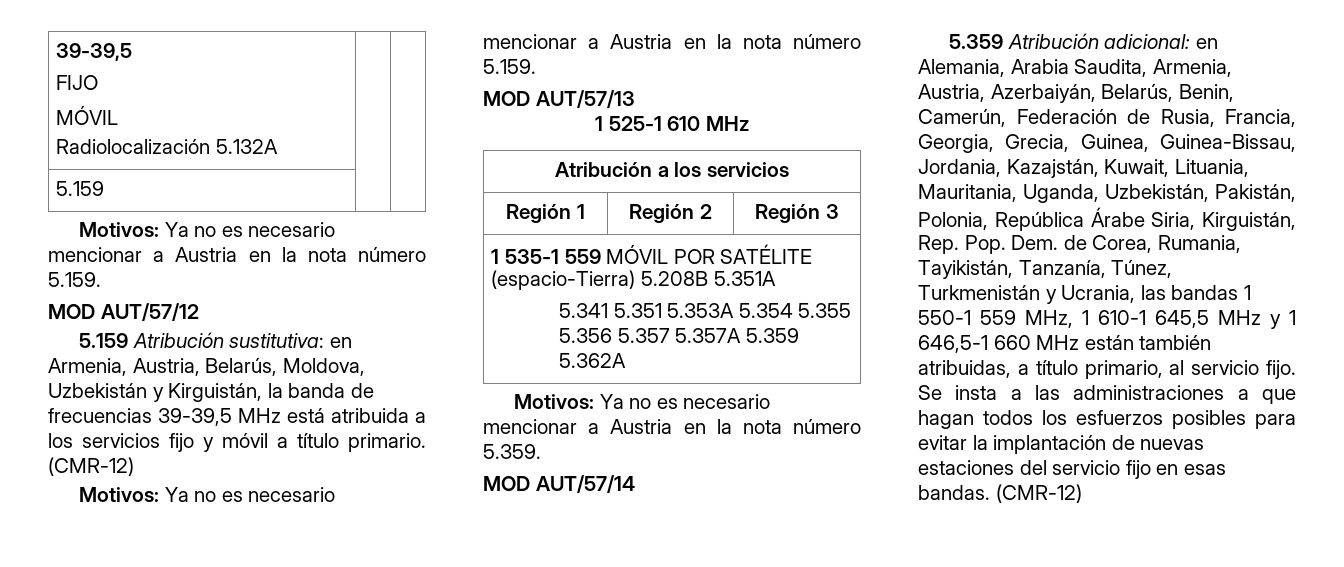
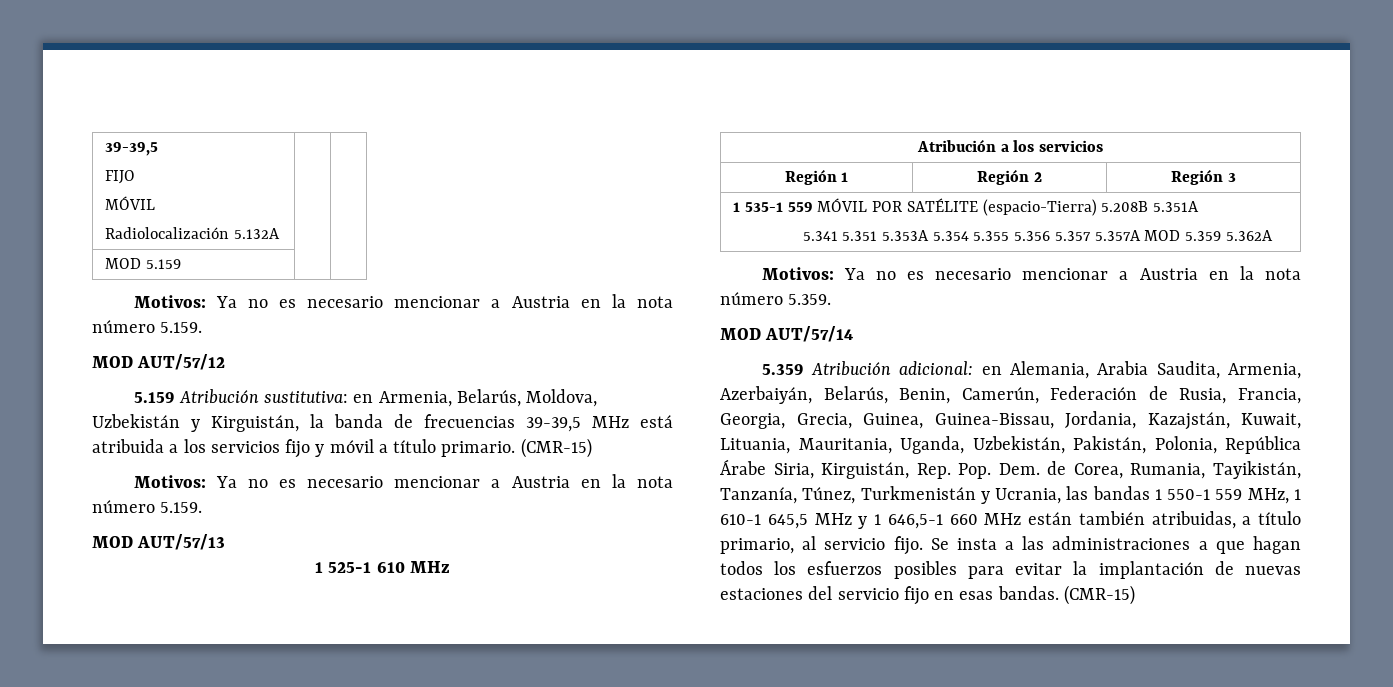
(278, 146) none -> [105,258,142,269] MOD
[132,358,200,376] Austria, -> (452, 399) none
[48,457,134,476] (CMR-12) -> [520,438,592,458] (CMR-15)
(742, 335) none -> [1144,230,1181,241] MOD
[918,84,985,102] Austria, -> (1301, 371) none
[995,484,1082,503] (CMR-12) -> [1063,585,1135,605] (CMR-15)

